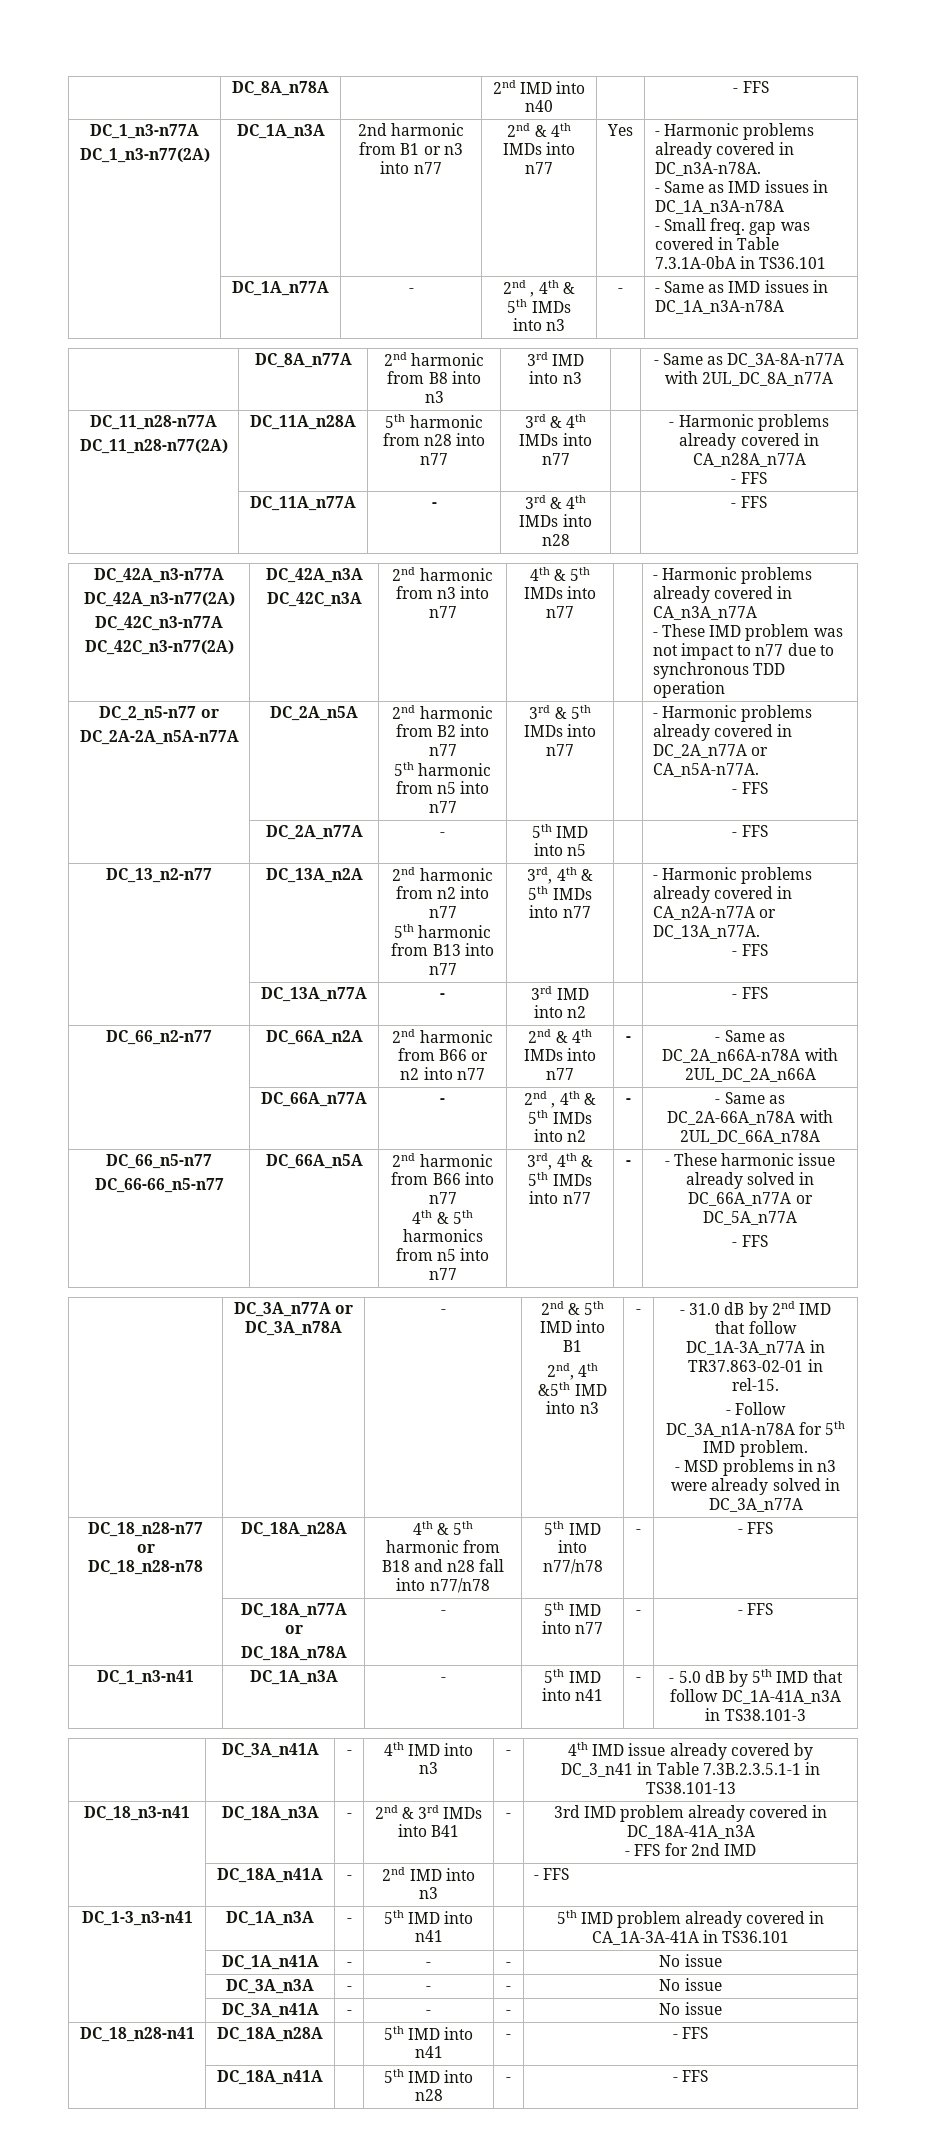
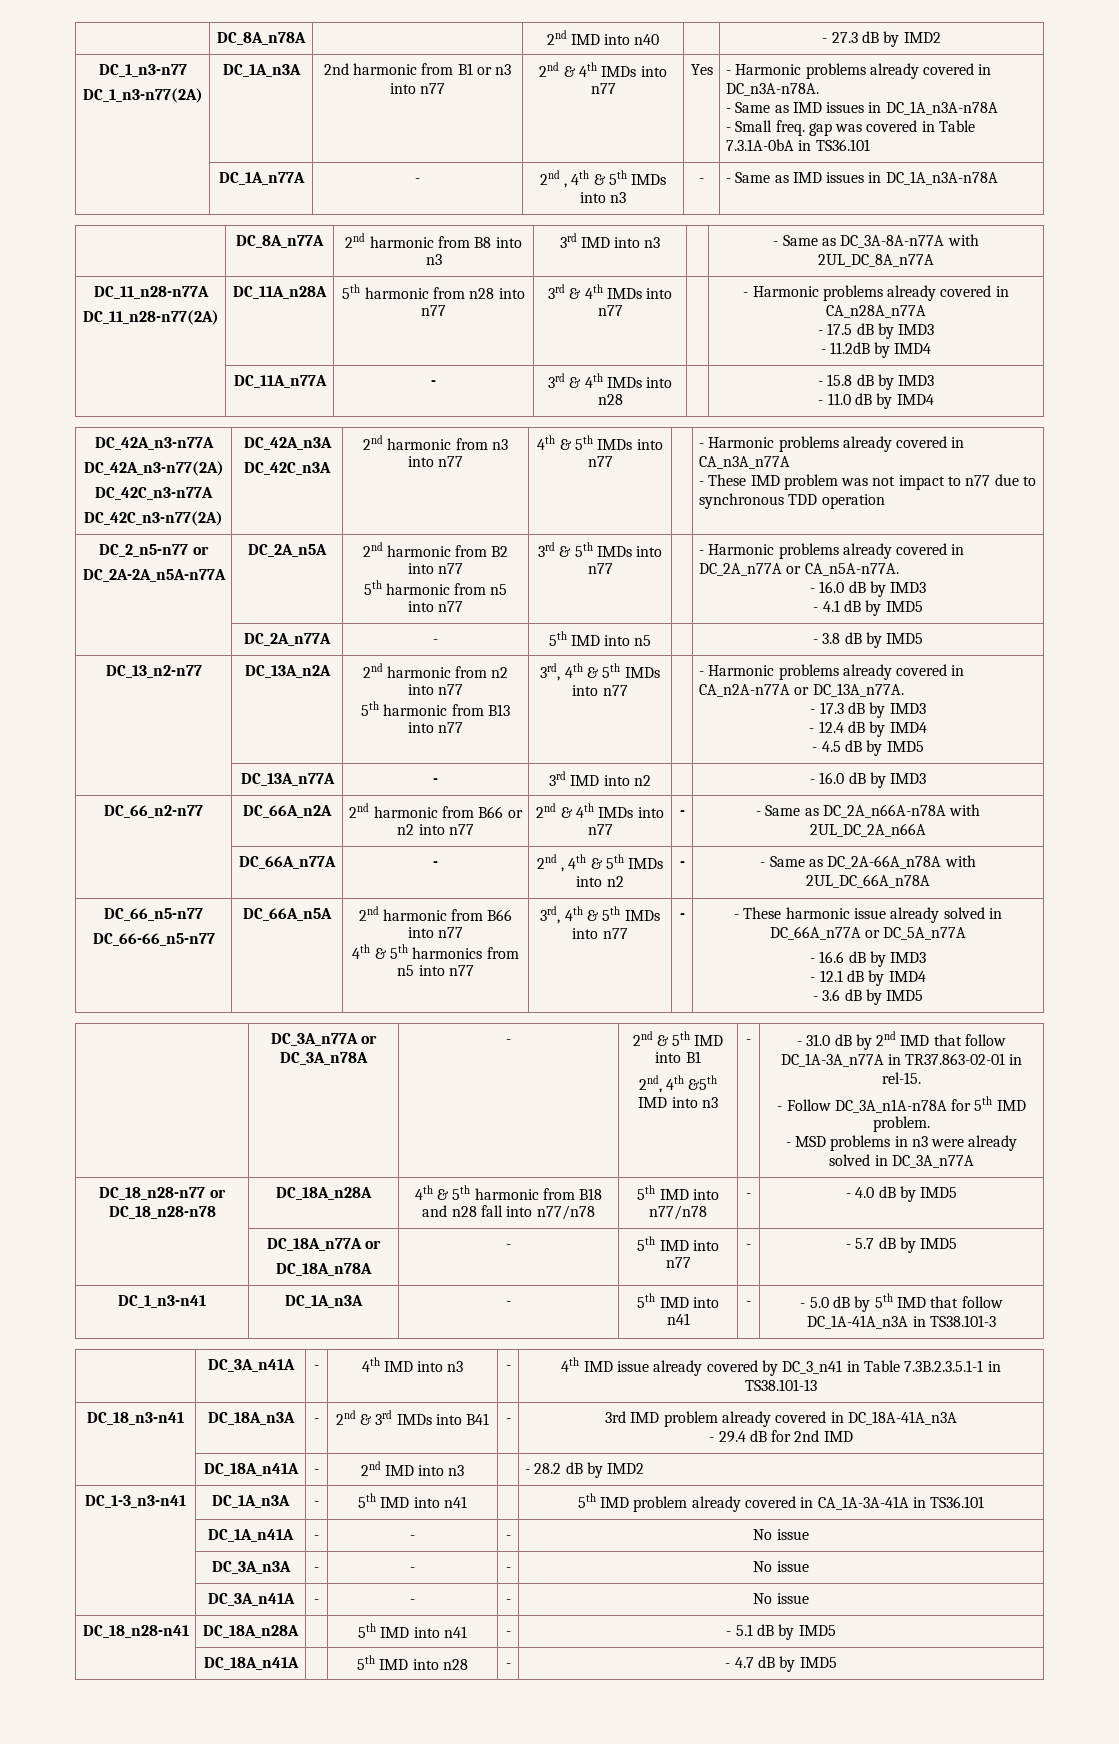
[742,81,769,93] [90,124,199,139] FFS // DC_1_n3-n77A -> [831,31,941,47] [98,64,187,77] 27.3 dB by IMD2 // DC_1_n3-n77
[740,472,767,484] FFS -> [827,323,935,339] [820,342,932,358] 17.5 dB by IMD3 // - 11.2dB by IMD4
[740,496,767,508] FFS -> [827,374,935,390] [818,393,934,409] 15.8 dB by IMD3 // - 11.0 dB by IMD4
[741,782,768,794] FFS -> [819,581,927,597] [813,600,923,616] 16.0 dB by IMD3 // - 4.1 dB by IMD5
[741,825,768,837] FFS -> [822,632,924,648] 3.8 dB by IMD5
[741,944,768,956] FFS -> [819,702,926,718] [809,721,927,737] [812,740,924,756] 17.3 dB by IMD3 // - 12.4 dB by IMD4 // - 4.5 dB by IMD5
[741,987,768,999] FFS -> [819,772,927,788] 16.0 dB by IMD3
[741,1235,768,1247] FFS -> [819,951,927,967] [810,970,926,986] [812,989,924,1005] 16.6 dB by IMD3 // - 12.1 dB by IMD4 // - 3.6 dB by IMD5
[747,1522,774,1534] FFS -> [855,1186,958,1202] 4.0 dB by IMD5
[747,1603,774,1615] FFS -> [855,1237,958,1253] 5.7 dB by IMD5
[634,1844,661,1856] FFS -> [718,1430,767,1443] 29.4 dB
[543,1868,570,1880] FFS -> [534,1462,645,1478] 28.2 dB by IMD2
[682,2027,709,2039] FFS -> [735,1624,836,1640] 5.1 dB by IMD5
[682,2070,709,2082] FFS -> [734,1656,837,1672] 4.7 dB by IMD5

